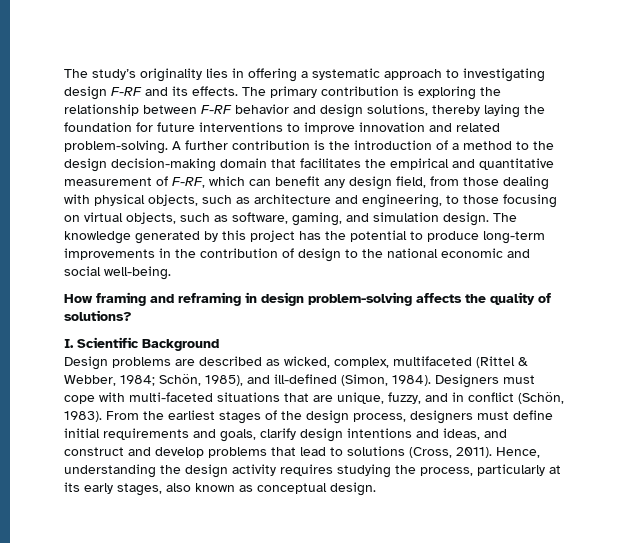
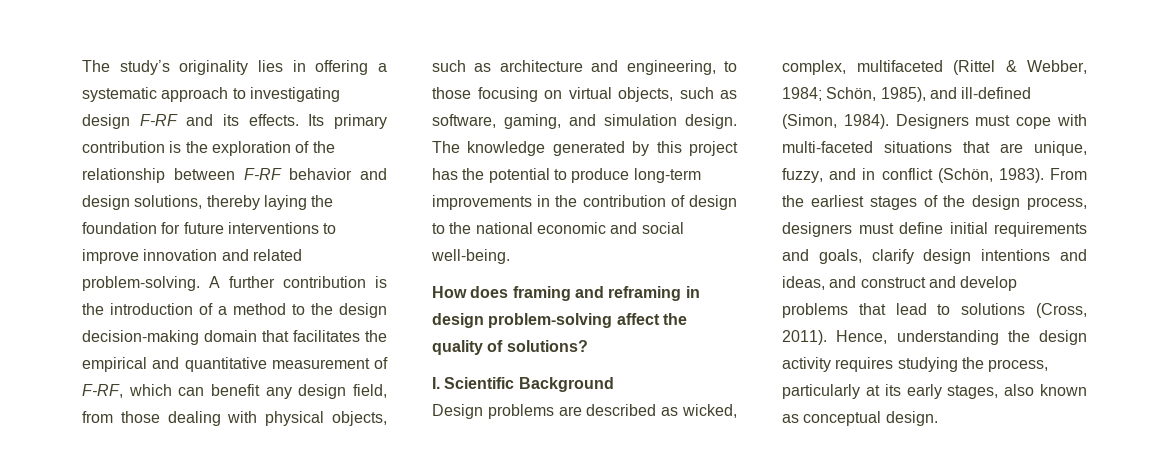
[242,87,266,96] The -> [308,114,325,126] Its
[418,86,476,100] exploring -> [185,141,310,156] the exploration of
(93, 298) none -> [470,286,509,298] does
[416,293,462,303] affects -> [616,313,660,325] affect

